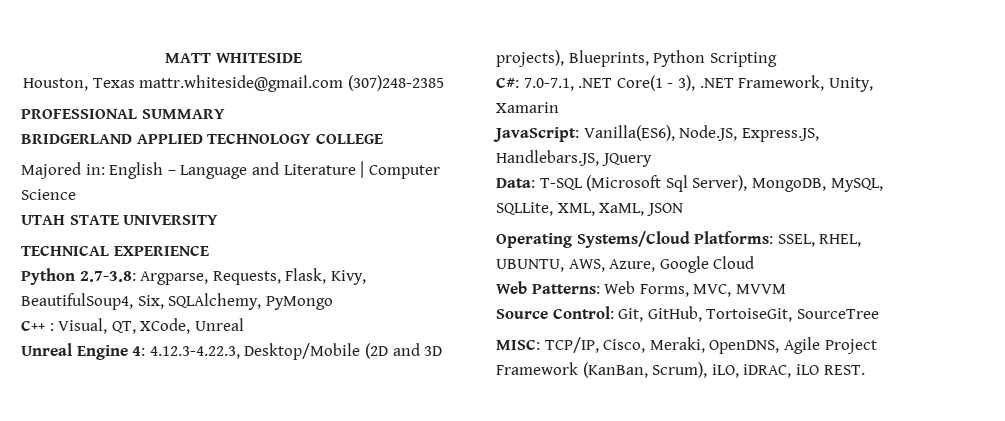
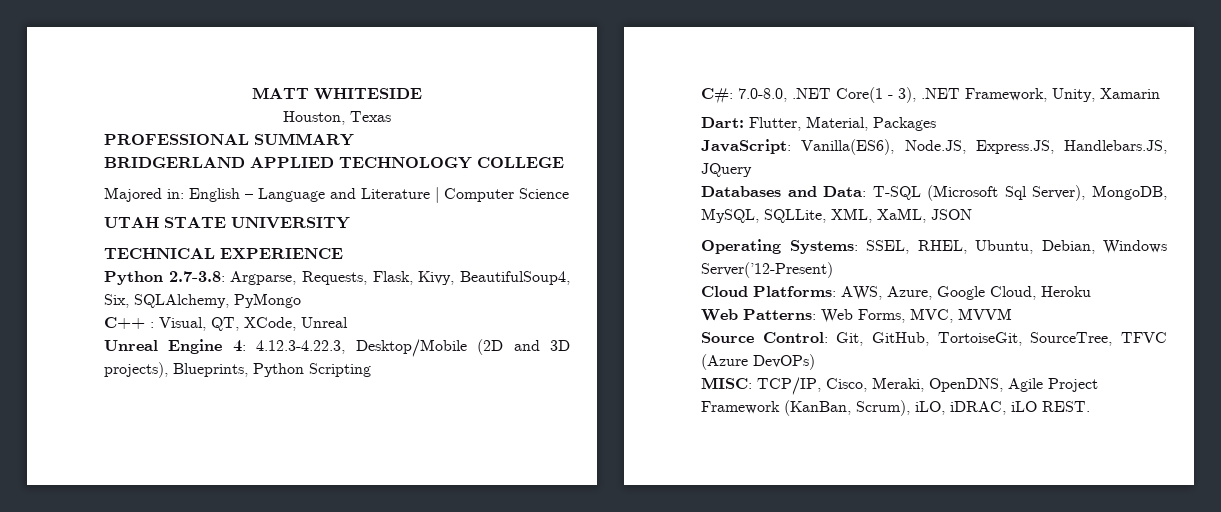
[139,75,444,92] mattr.whiteside@gmail.com (307)248-2385 -> (391, 116) none
[523,78,574,91] 7.0-7.1, -> [738,88,787,102] 7.0-8.0,
(559, 107) none -> [701,116,936,131] // Dart: Flutter, Material, Packages
(652, 160) none -> [701,186,817,197] Databases and
[576,231,862,248] [496,259,564,272] Systems/Cloud Platforms: SSEL, RHEL, UBUNTU, -> [789,240,1167,254] [701,262,833,278] [701,286,836,297] Systems: SSEL, RHEL, Ubuntu, Debian, Windows Server(’12-Present) // Cloud Platforms:
[713,256,755,269] Cloud -> [990,286,1091,300] Cloud, Heroku
[796,309,879,319] SourceTree -> [1030,332,1167,346] [701,354,815,370] SourceTree, TFVC (Azure DevOPs)

